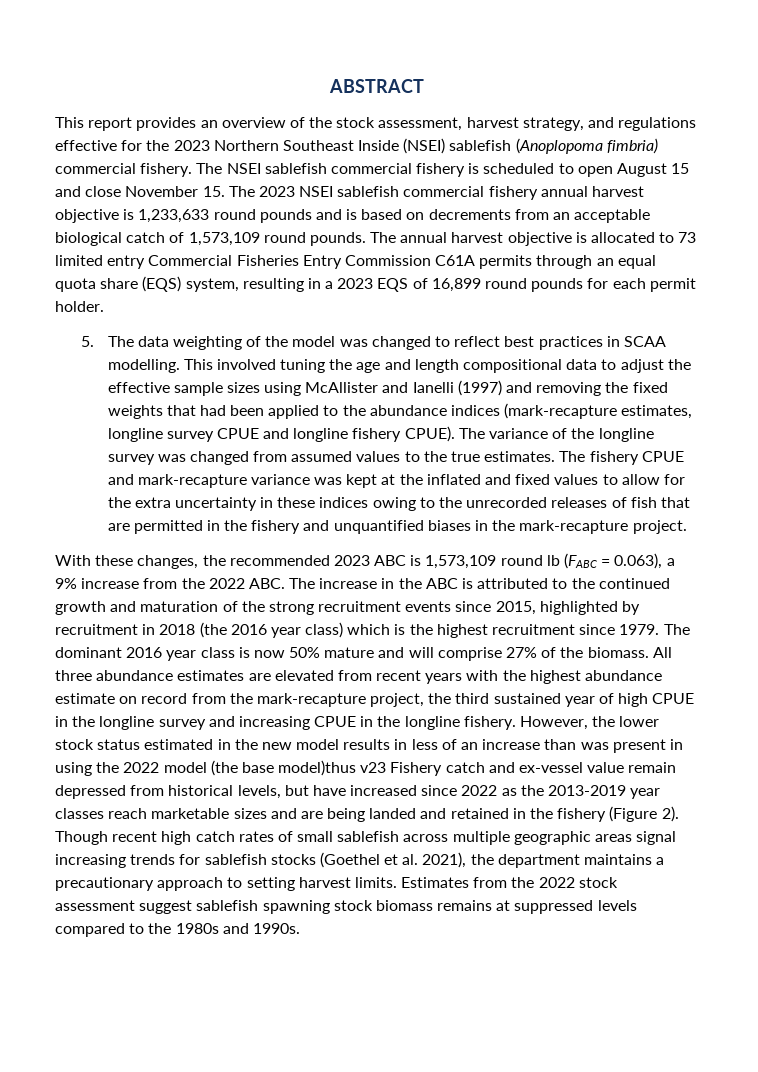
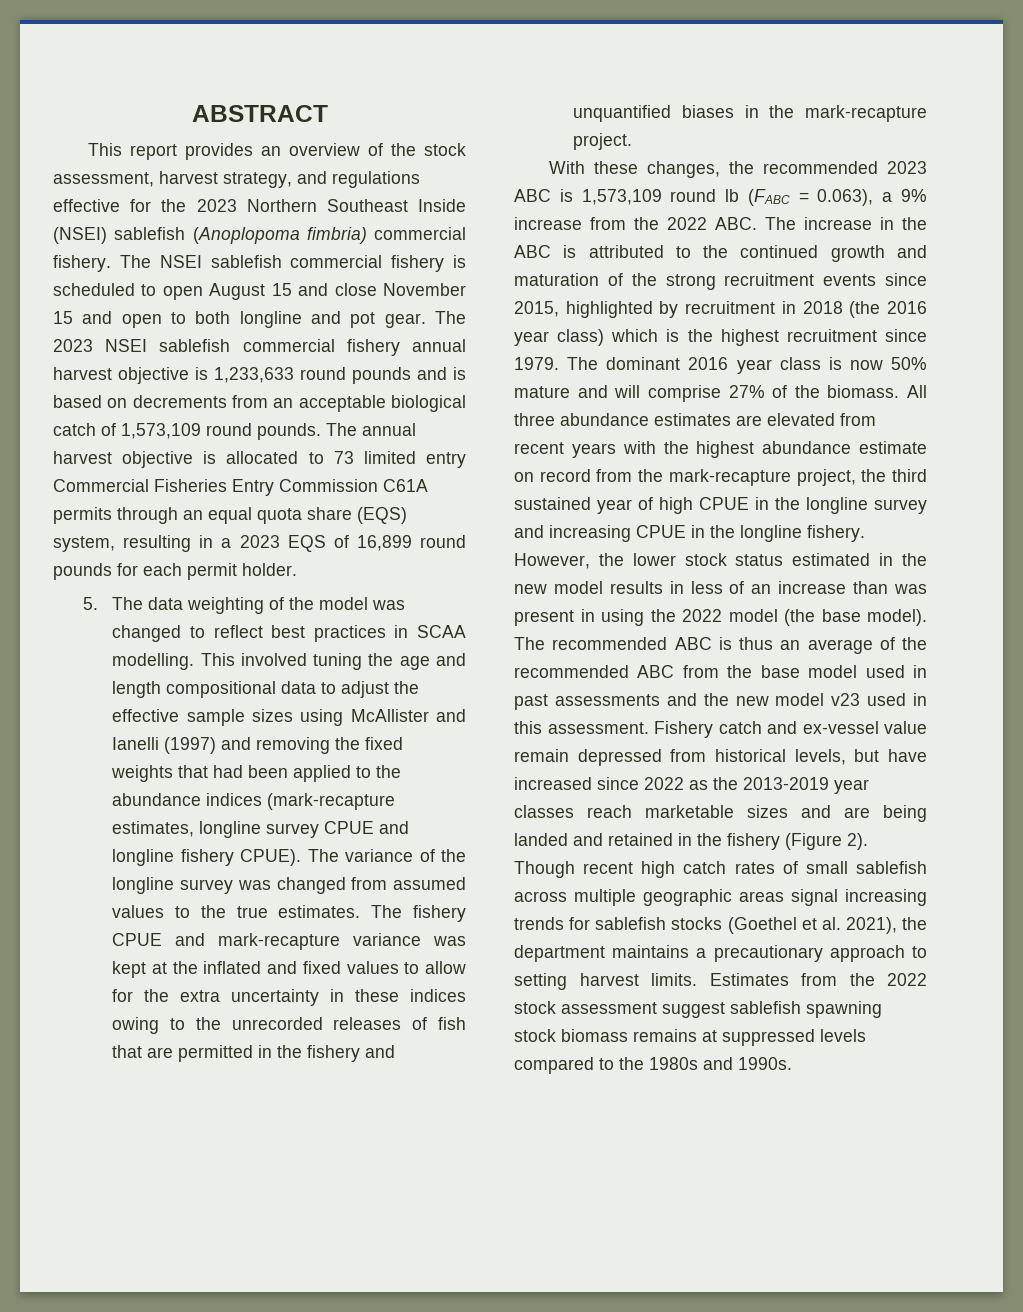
[202,186,225,197] 15. -> [53,311,426,328] 15 and open to both longline and pot gear.
[278,760,387,776] model)thus v23 -> [867,609,927,626] [514,637,927,654] [514,665,927,678] [514,693,927,710] [514,721,649,734] model). The recommended ABC is thus an average of the recommended ABC from the base model used in past assessments and the new model v23 used in this assessment.

